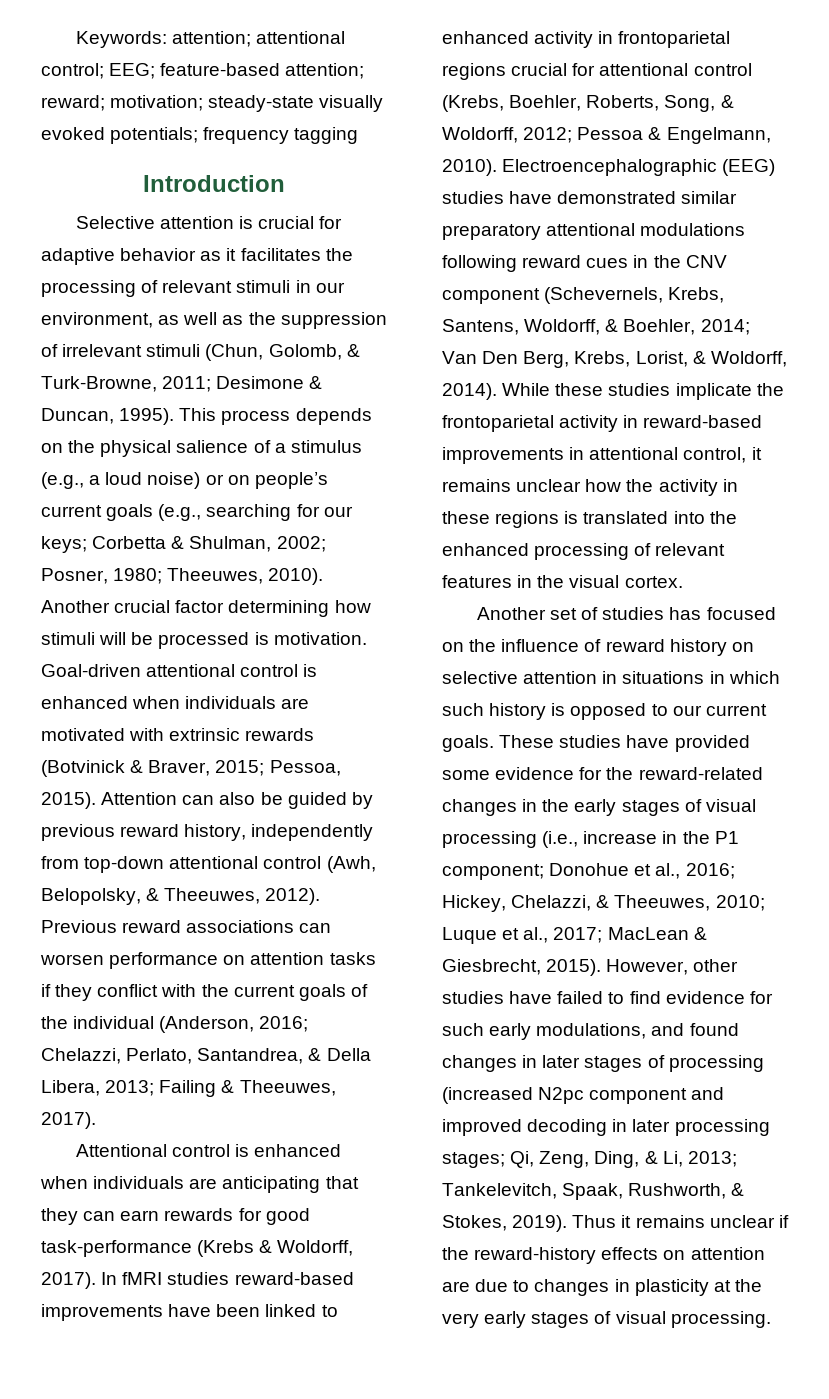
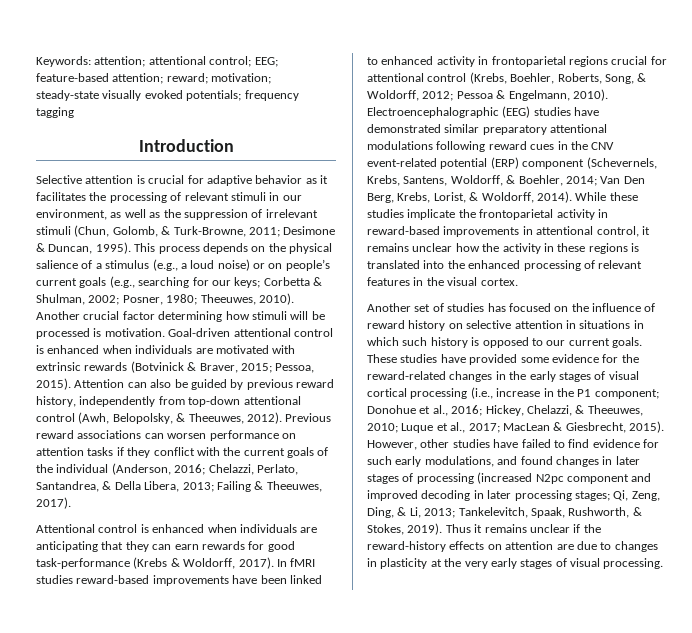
(727, 261) none -> [367,157,519,169] event-related potential (ERP)
(756, 805) none -> [367,388,407,397] cortical

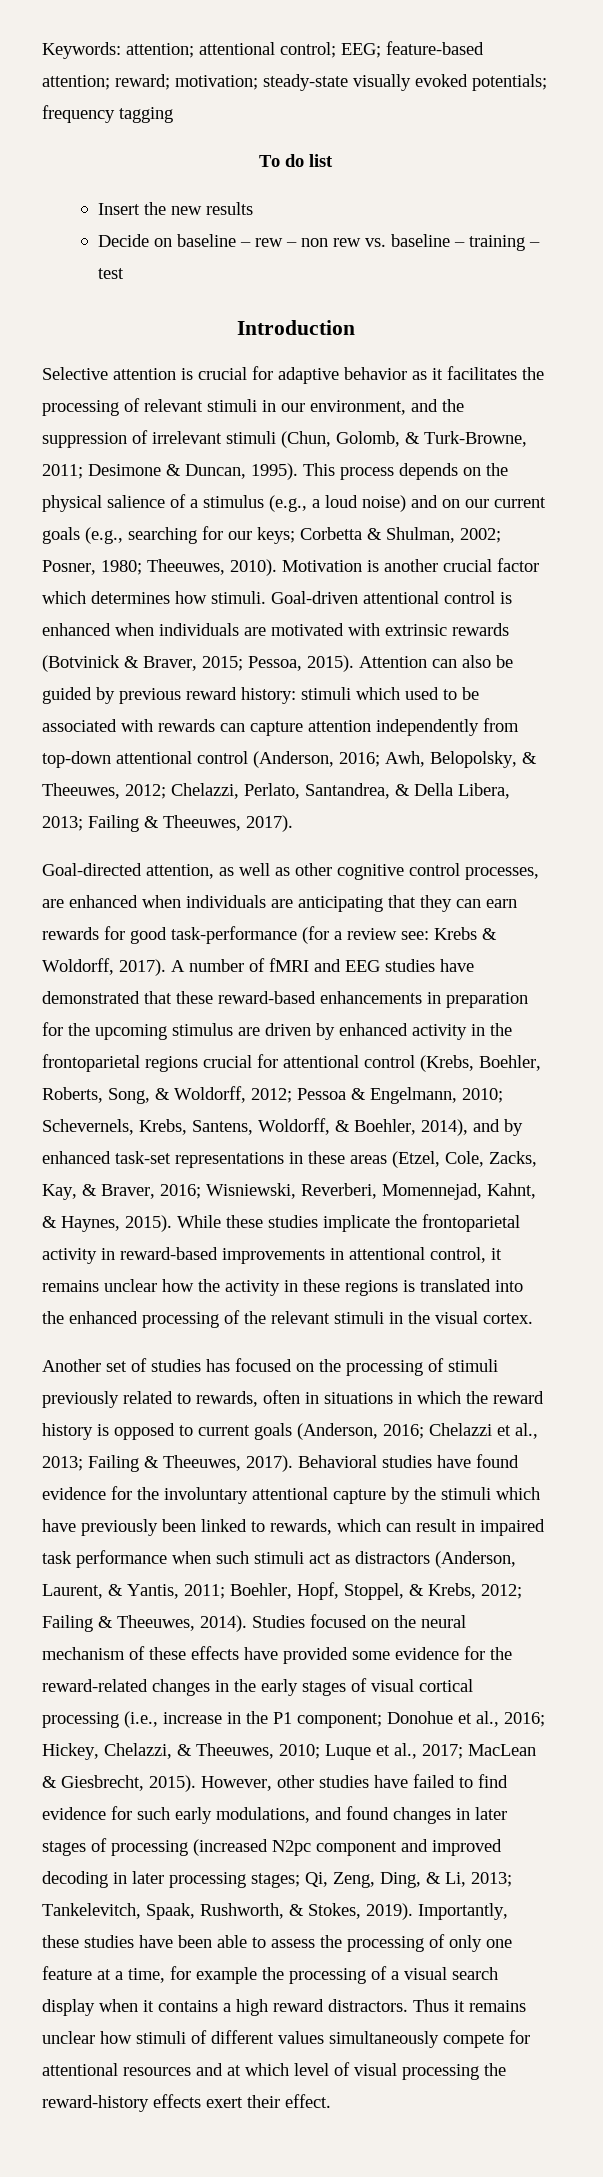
(74, 112) none -> [259,154,333,167] [97,202,253,215] [97,234,540,251] [97,268,124,279] // To do list // Insert the new results // Decide on baseline – rew – non rew vs. baseline – training – test
[110,209,161,218] as well as -> [411,399,438,412] and
[253,259,330,271] or on people’s -> [411,495,489,508] and on our
[36,311,325,322] [36,328,165,339] Another crucial factor determining how stimuli will be processed is motivation. -> [282,558,539,572] [42,591,266,604] Motivation is another crucial factor which determines how stimuli.
[36,396,76,407] history, -> [241,687,479,704] [42,719,371,736] history: stimuli which used to be associated with rewards can capture attention
[78,412,332,424] [36,430,296,441] [36,447,329,458] [36,463,206,475] (Awh, Belopolsky, & Theeuwes, 2012). Previous reward associations can worsen performance on attention tasks if they conflict with the current goals of the individual (Anderson, 2016; -> [253,751,537,768] [42,783,166,799] (Anderson, 2016; Awh, Belopolsky, & Theeuwes, 2012;
[36,524,149,533] Attentional control is -> [42,863,539,880] [42,899,64,908] Goal-directed attention, as well as other cognitive control processes, are
[133,557,316,569] [36,575,322,586] [367,57,378,65] (Krebs & Woldorff, 2017). In fMRI studies reward-based improvements have been linked to -> [302,926,497,944] [42,958,474,976] [42,991,528,1008] [42,1022,335,1040] (for a review see: Krebs & Woldorff, 2017). A number of fMRI and EEG studies have demonstrated that these reward-based enhancements in preparation for the upcoming stimulus are driven by
(489, 60) none -> [490,1023,512,1036] the
[572,89,608,101] [367,106,600,118] [367,124,608,135] [367,141,615,152] [367,157,657,169] 2010). Electroencephalographic (EEG) studies have demonstrated similar preparatory attentional modulations following reward cues in the CNV event-related potential (ERP) component (Schevernels, -> [462,1088,503,1103] [42,1119,134,1135] 2010; Schevernels,
[565,176,645,186] [367,191,572,203] 2014; Van Den Berg, Krebs, Lorist, & Woldorff, 2014). -> [421,1119,523,1136] [42,1151,537,1168] [42,1183,536,1200] [42,1215,172,1232] 2014), and by enhanced task-set representations in these areas (Etzel, Cole, Zacks, Kay, & Braver, 2016; Wisniewski, Reverberi, Momennejad, Kahnt, & Haynes, 2015).
[598,260,643,269] [367,277,410,286] relevant features -> [244,1311,384,1324] the relevant stimuli
[592,303,656,312] [367,320,563,331] influence of reward history on selective attention -> [346,1358,498,1376] [42,1390,300,1408] processing of stimuli previously related to rewards, often
[402,337,428,346] such -> [466,1391,544,1404] the reward
[546,337,642,348] [367,354,438,363] our current goals. These studies -> [198,1423,538,1440] [42,1454,519,1472] [42,1486,540,1504] [42,1519,545,1536] [42,1550,516,1568] [42,1582,522,1600] [42,1614,466,1632] [42,1646,239,1660] current goals (Anderson, 2016; Chelazzi et al., 2013; Failing & Theeuwes, 2017). Behavioral studies have found evidence for the involuntary attentional capture by the stimuli which have previously been linked to rewards, which can result in impaired task performance when such stimuli act as distractors (Anderson, Laurent, & Yantis, 2011; Boehler, Hopf, Stoppel, & Krebs, 2012; Failing & Theeuwes, 2014). Studies focused on the neural mechanism of these effects
[445,524,601,533] [367,541,658,552] [367,558,664,569] Thus it remains unclear if the reward-history effects on attention are due to changes in plasticity at the very early stages of visual processing. -> [418,1903,508,1920] [42,1934,512,1952] [42,1966,498,1984] [42,1999,526,2016] [42,2030,530,2048] [42,2062,506,2080] [42,2094,331,2112] Importantly, these studies have been able to assess the processing of only one feature at a time, for example the processing of a visual search display when it contains a high reward distractors. Thus it remains unclear how stimuli of different values simultaneously compete for attentional resources and at which level of visual processing the reward-history effects exert their effect.

